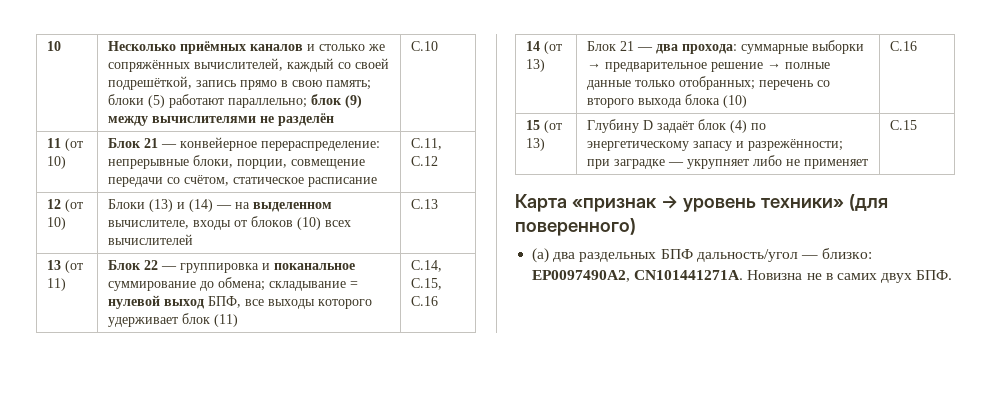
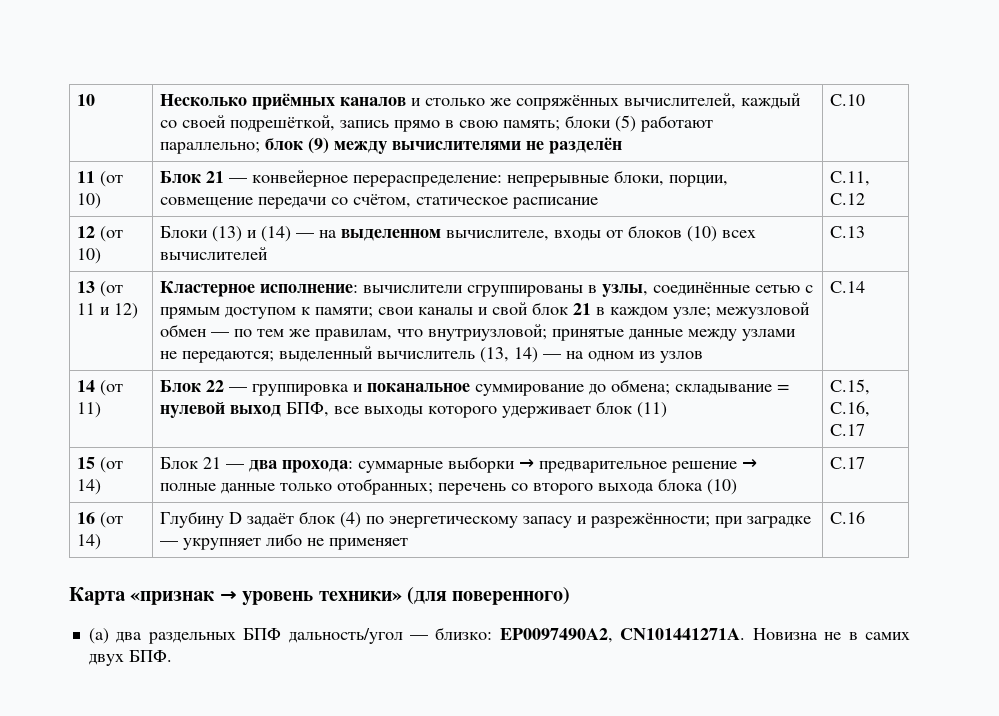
(84, 266) none -> [76,303,138,319] [159,281,813,297] [159,302,810,319] [159,324,796,341] [159,346,703,363] [829,281,865,293] [76,380,123,396] 11 и 12) | Кластерное исполнение: вычислители сгруппированы в узлы, соединённые сетью с прямым доступом к памяти; свои каналы и свой блок 21 в каждом узле; межузловой обмен — по тем же правилам, что внутриузловой; принятые данные между узлами не передаются; выделенный вычислитель (13, 14) — на одном из узлов | С.14 // 14 (от
[411,260,443,272] [411,278,443,290] [411,296,439,306] [526,41,563,54] [526,59,546,72] С.14, С.15, С.16 // 14 (от 13) -> [829,379,870,395] [829,401,870,417] [829,424,865,436] [76,457,123,473] [76,479,101,495] С.15, С.16, С.17 // 15 (от 14)
[890,41,918,51] [526,120,563,133] [526,138,546,151] С.16 // 15 (от 13) -> [829,457,865,469] [76,512,123,528] [76,534,101,550] С.17 // 16 (от 14)
[890,120,918,130] С.15 -> [829,511,865,524] С.16

